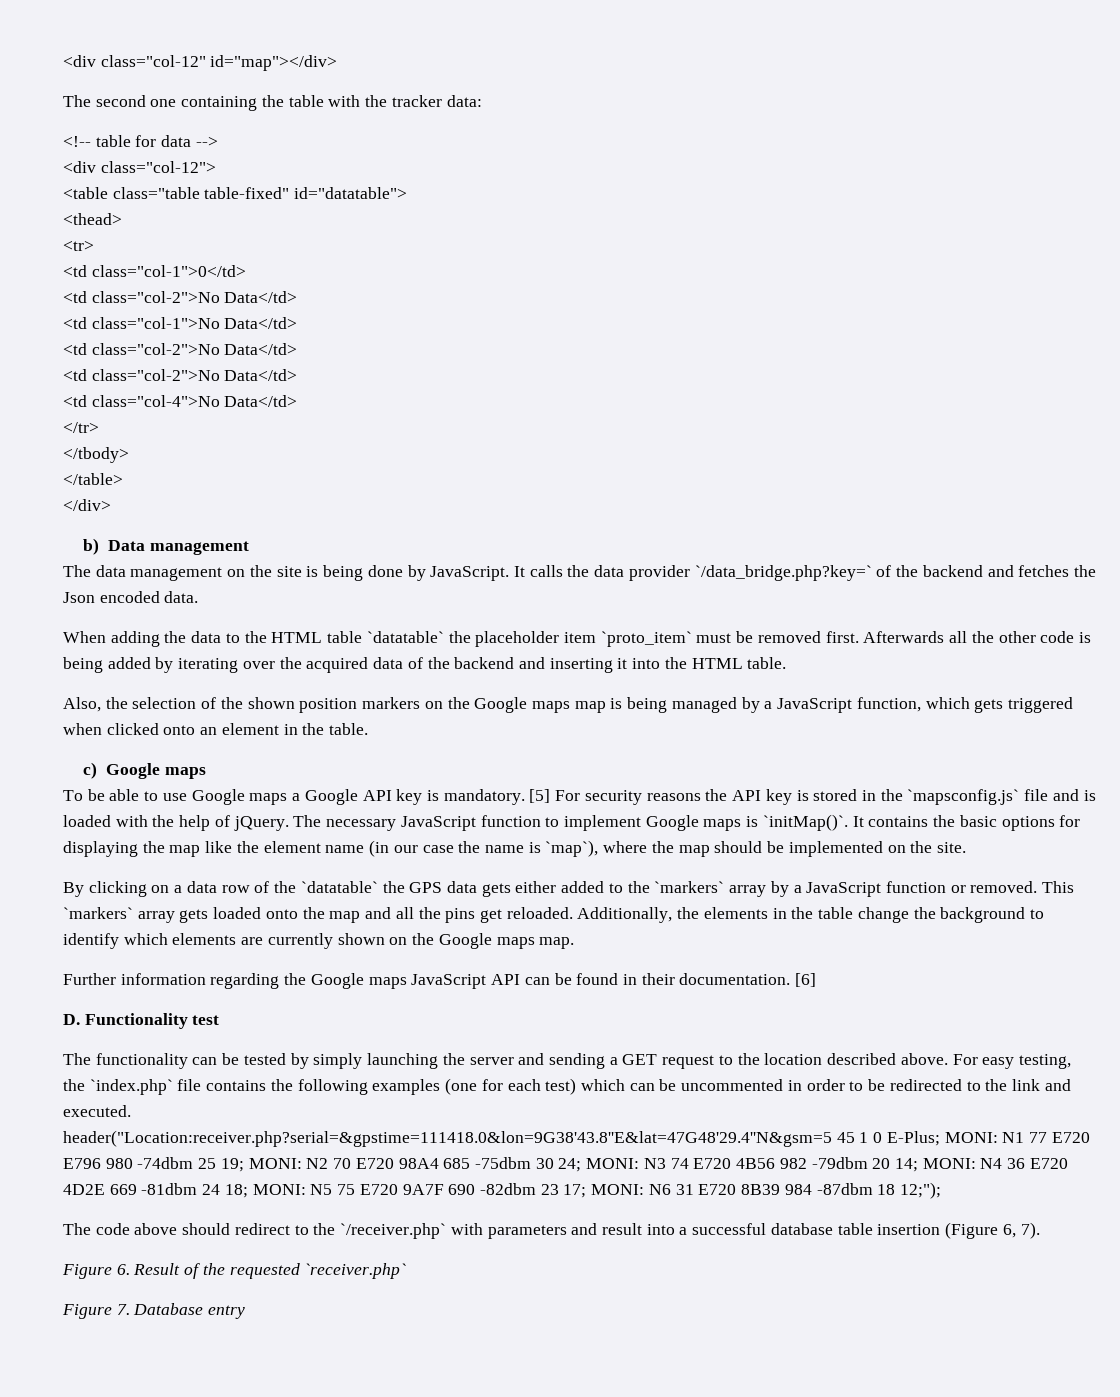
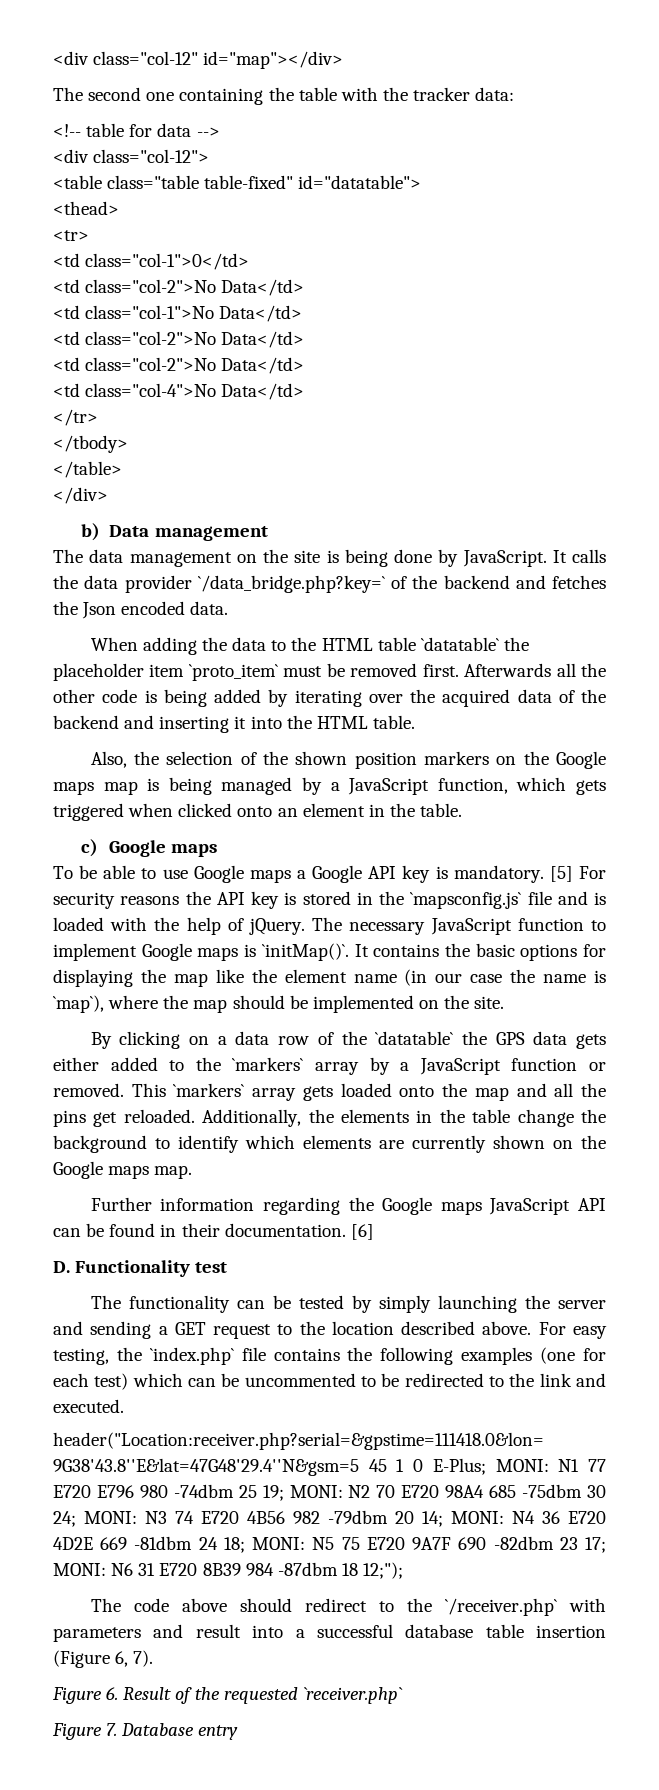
[787,1079,845,1091] in order -> (356, 1380) none

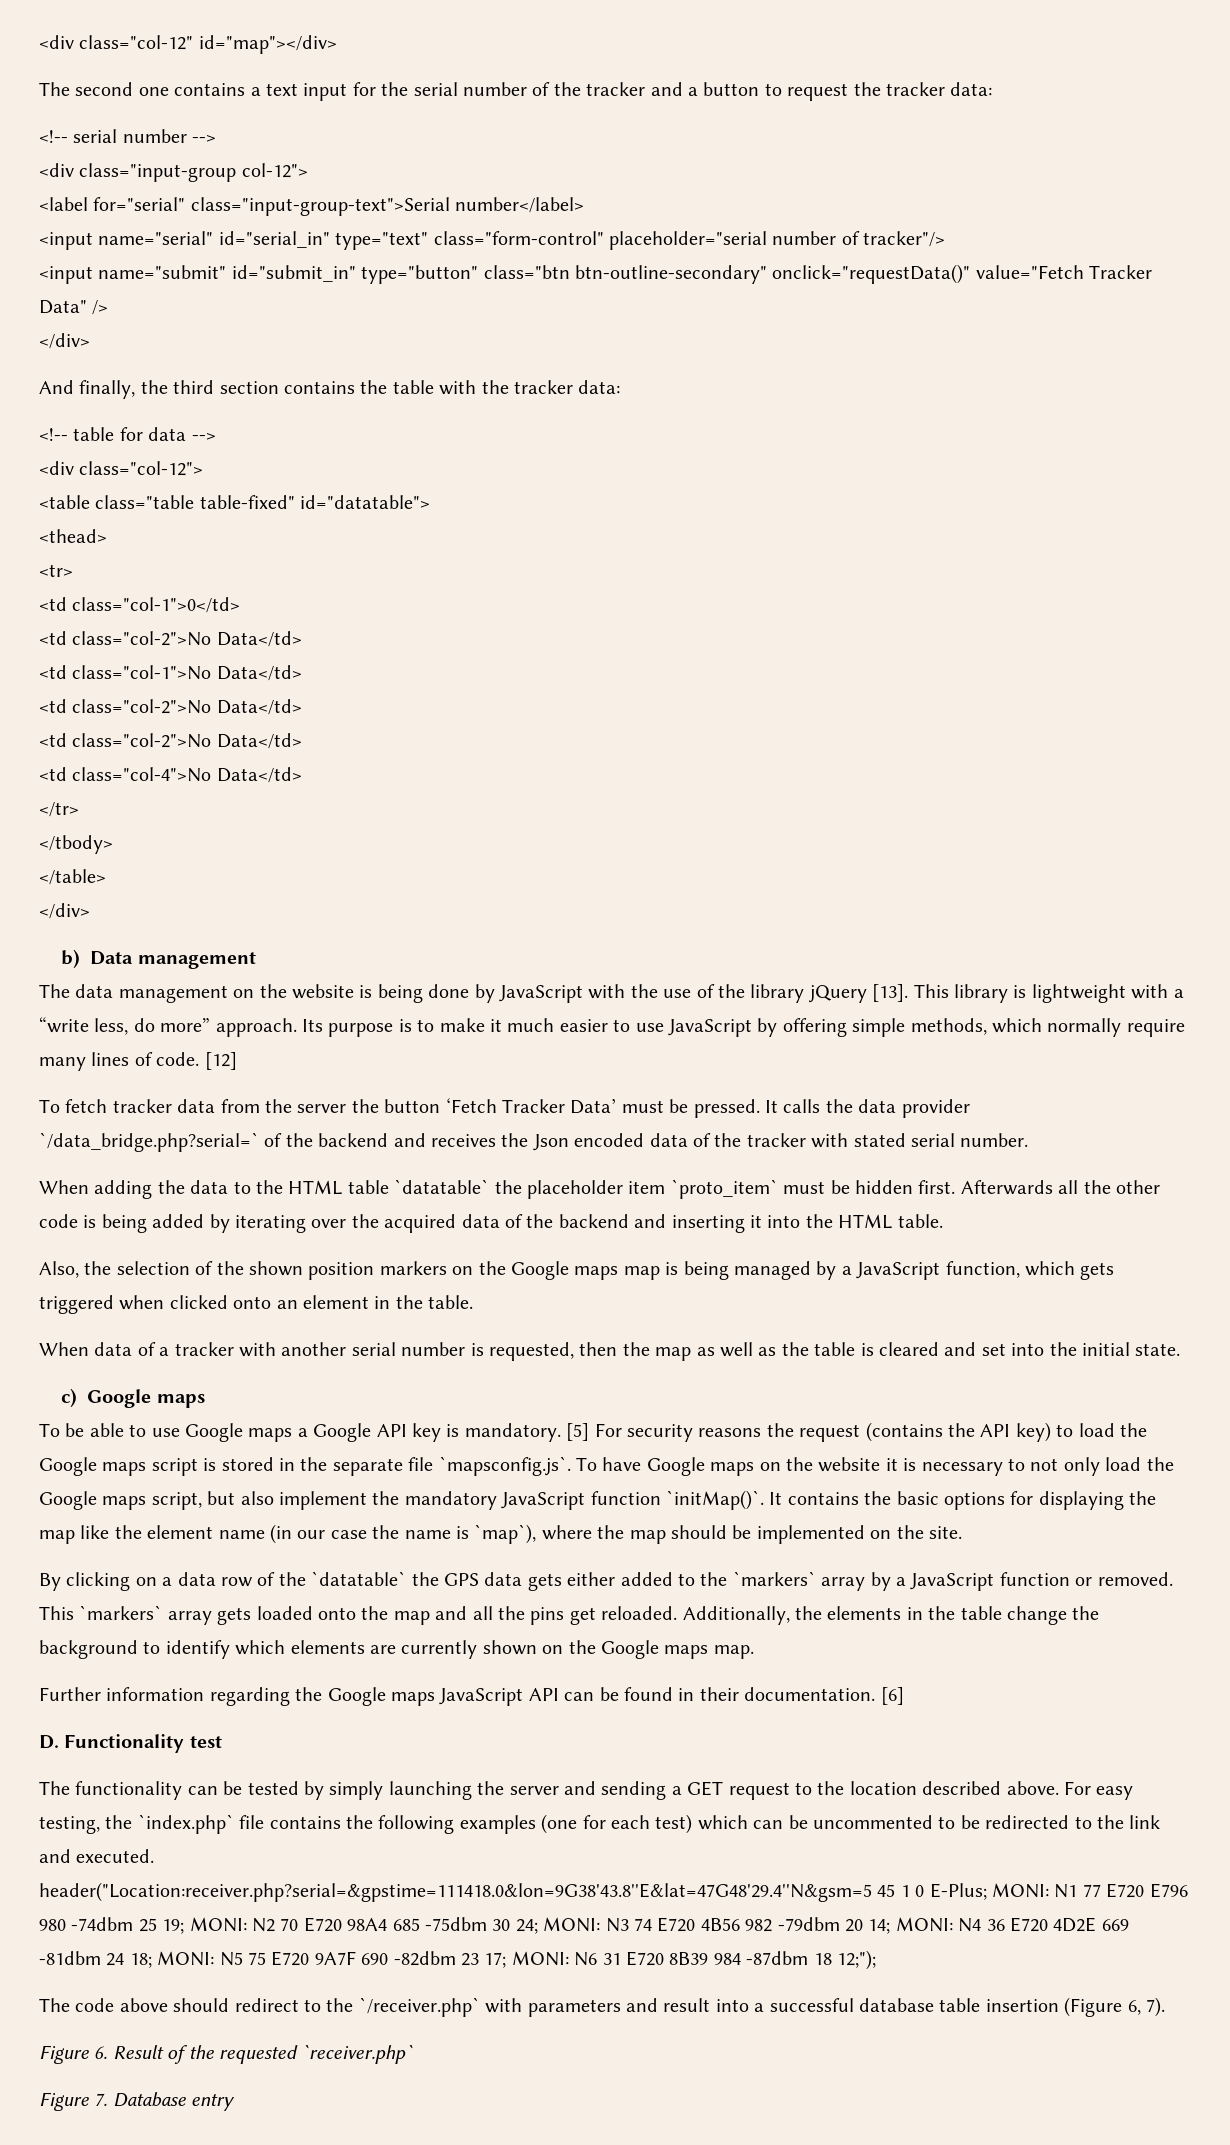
[179,88,264,105] containing -> [174,82,993,101] [39,129,217,143] [39,163,308,182] [39,197,585,216] [39,231,946,250] [39,264,1153,284] [39,300,109,315] [39,333,90,349] [39,380,355,399] contains a text input for the serial number of the tracker and a button to request the tracker data: // <!-- serial number --> // <div class="input-group col-12"> // <label for="serial" class="input-group-text">Serial number</label> // <input name="serial" id="serial_in" type="text" class="form-control" placeholder="serial number of tracker"/> // <input name="submit" id="submit_in" type="button" class="btn btn-outline-secondary" onclick="requestData()" value="Fetch Tracker Data" /> // </div> // And finally, the third section contains
[294,550,321,563] site -> [292,984,354,999] website
[462,550,547,567] JavaScript. -> [498,984,1184,1003] [39,1017,1185,1037] [39,1052,237,1071] [39,1098,760,1118] JavaScript with the use of the library jQuery [13]. This library is lightweight with a “write less, do more” approach. Its purpose is to make it much easier to use JavaScript by offering simple methods, which normally require many lines of code. [12] // To fetch tracker data from the server the button ‘Fetch Tracker Data’ must be pressed.
[197,575,606,593] `/data_bridge.php?key=` of the backend and fetches -> [39,1132,496,1152] `/data_bridge.php?serial=` of the backend and receives
[190,601,229,615] data. -> [649,1133,1029,1148] data of the tracker with stated serial number.
[350,663,418,677] removed -> [854,1180,913,1194] hidden
(463, 810) none -> [39,1342,1181,1361] // When data of a tracker with another serial number is requested, then the map as well as the table is cleared and set into the initial state.
[216,891,606,909] [53,917,606,935] [53,943,257,961] API key is stored in the `mapsconfig.js` file and is loaded with the help of jQuery. The necessary JavaScript function to implement Google maps is -> [799,1422,1147,1442] [39,1456,1174,1476] [39,1491,661,1510] request (contains the API key) to load the Google maps script is stored in the separate file `mapsconfig.js`. To have Google maps on the website it is necessary to not only load the Google maps script, but also implement the mandatory JavaScript function

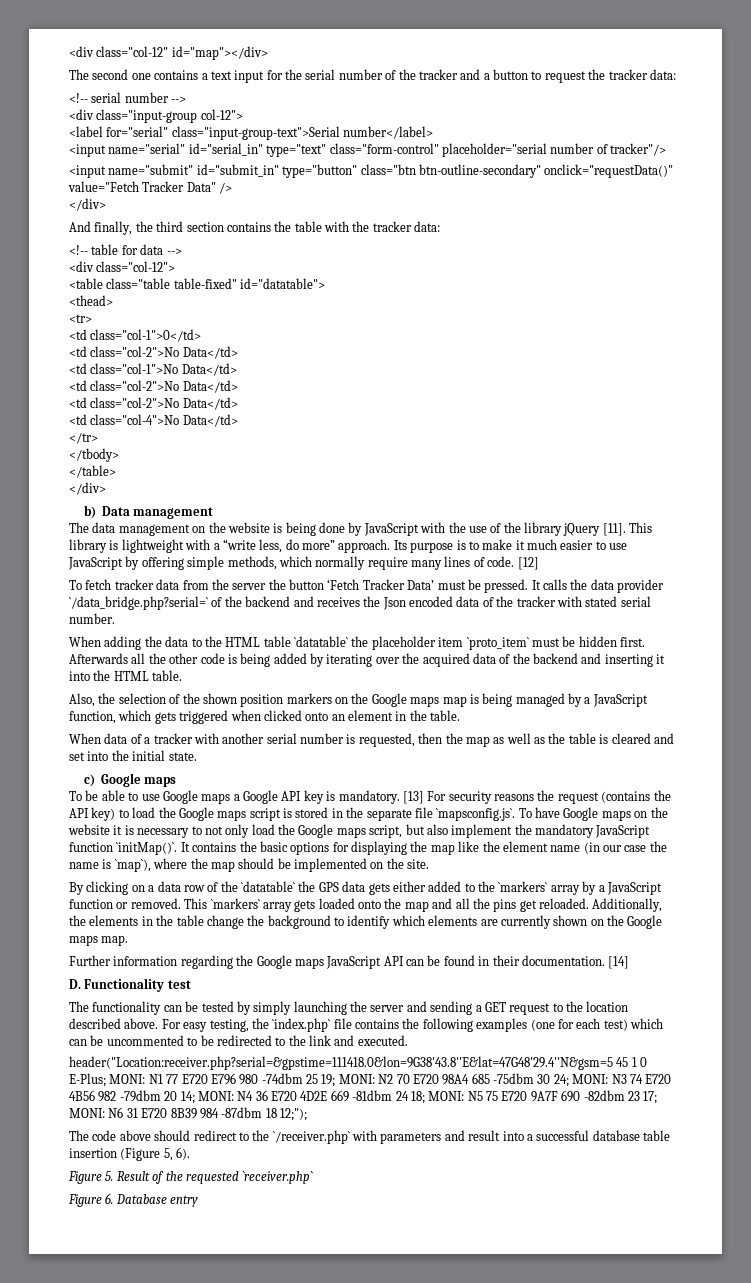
[872,984,909,1002] [13]. -> [602,523,626,536] [11].
[566,1423,590,1441] [5] -> [402,791,424,804] [13]
[880,1687,904,1705] [6] -> [608,956,630,969] [14]
[1127,1997,1165,2017] [39,2045,108,2064] 6, 7). // Figure 6. -> [163,1147,191,1161] [68,1171,114,1184] 5, 6). // Figure 5.
[94,2093,108,2106] 7. -> [105,1193,114,1204] 6.

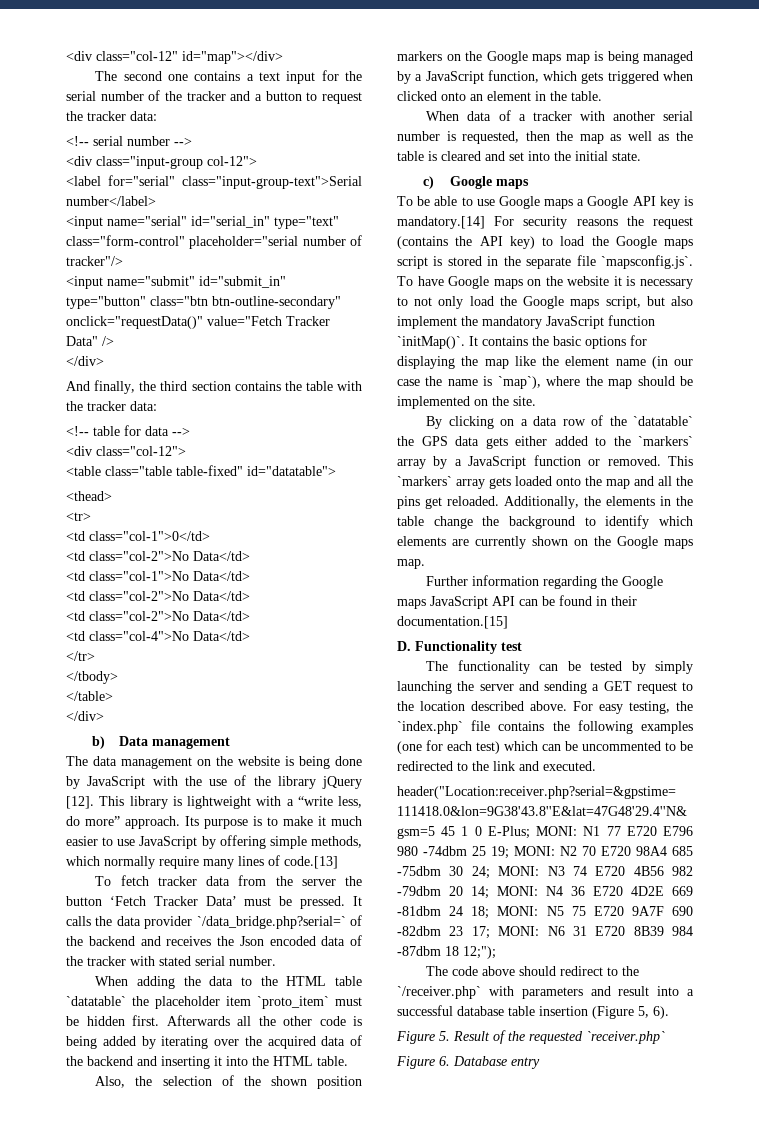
[602,523,626,536] [11]. -> [66,796,94,809] [12].
[487,556,539,570] code. [12] -> [284,856,338,869] code.[13]
[338,790,424,804] mandatory. [13] -> [397,216,485,229] mandatory.[14]
[521,955,630,969] documentation. [14] -> [397,616,508,629] documentation.[15]

